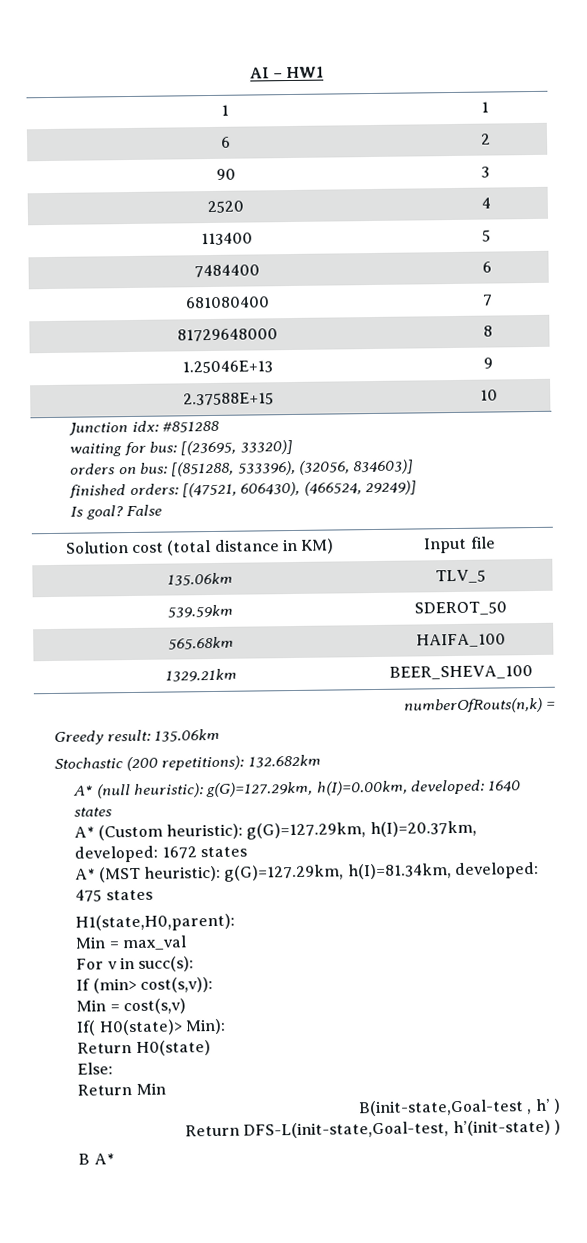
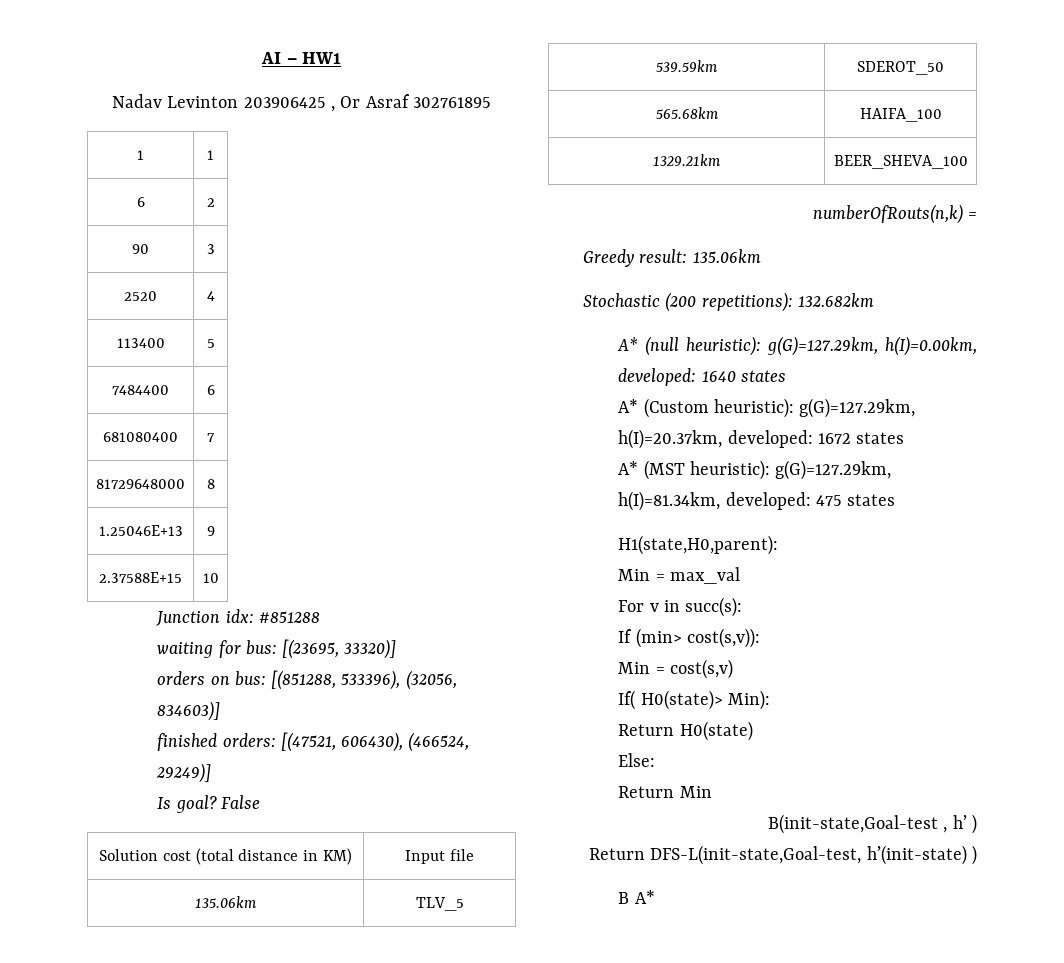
(325, 72) none -> [112,94,491,112] // Nadav Levinton 203906425 , Or Asraf 302761895

